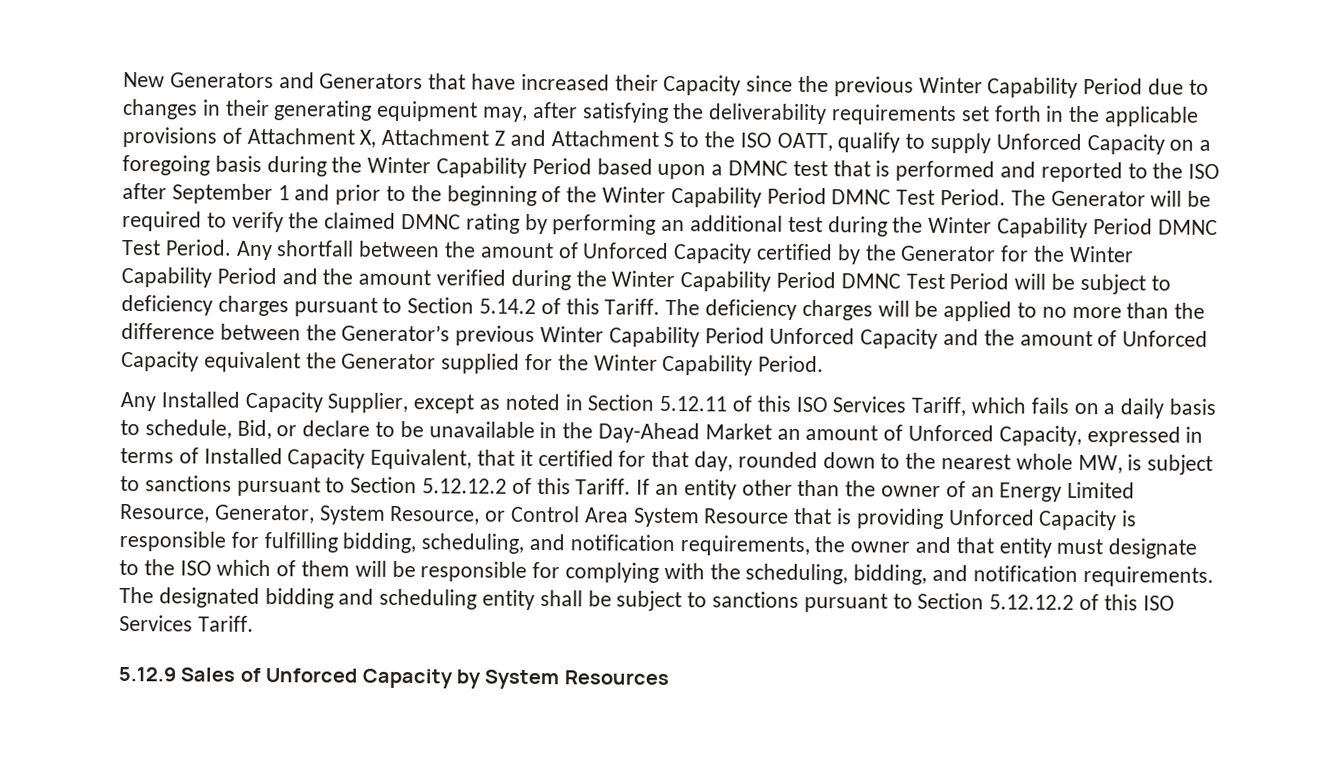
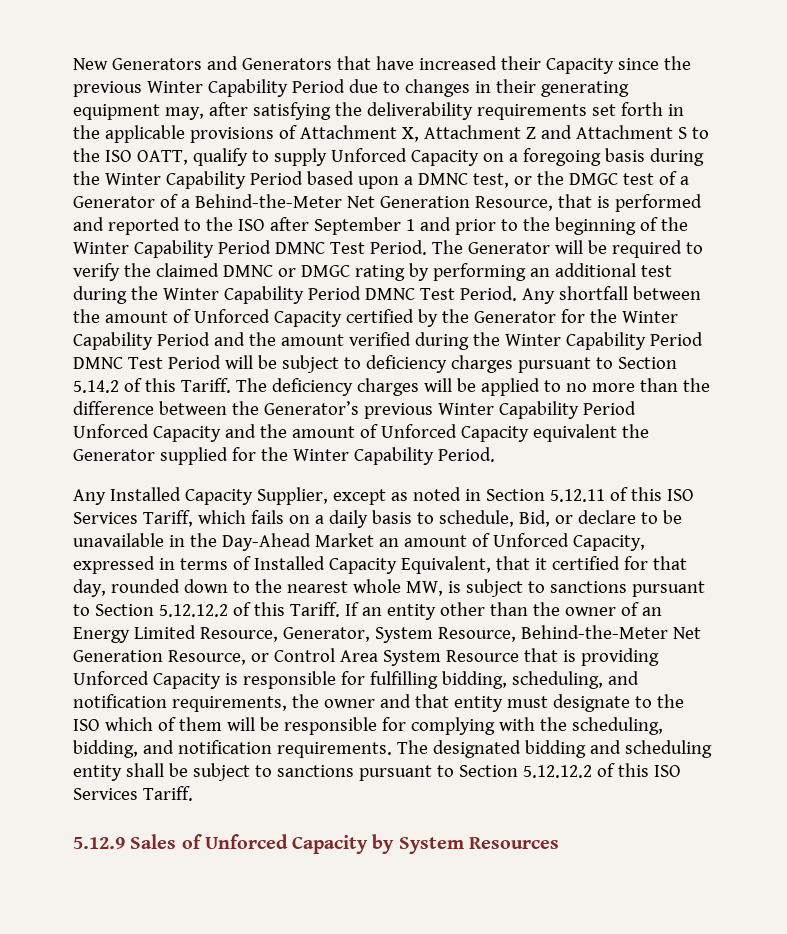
[792,160,828,177] test -> [472,171,689,188] [73,194,553,211] test, or the DMGC test of a Generator of a Behind-the-Meter Net Generation Resource,
(462, 222) none -> [277,265,350,277] or DMGC
(481, 515) none -> [520,625,701,639] [73,650,246,665] Behind-the-Meter Net Generation Resource,

